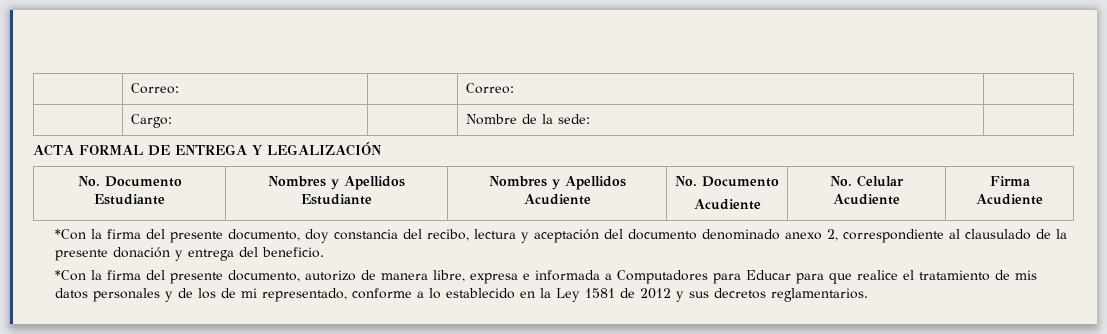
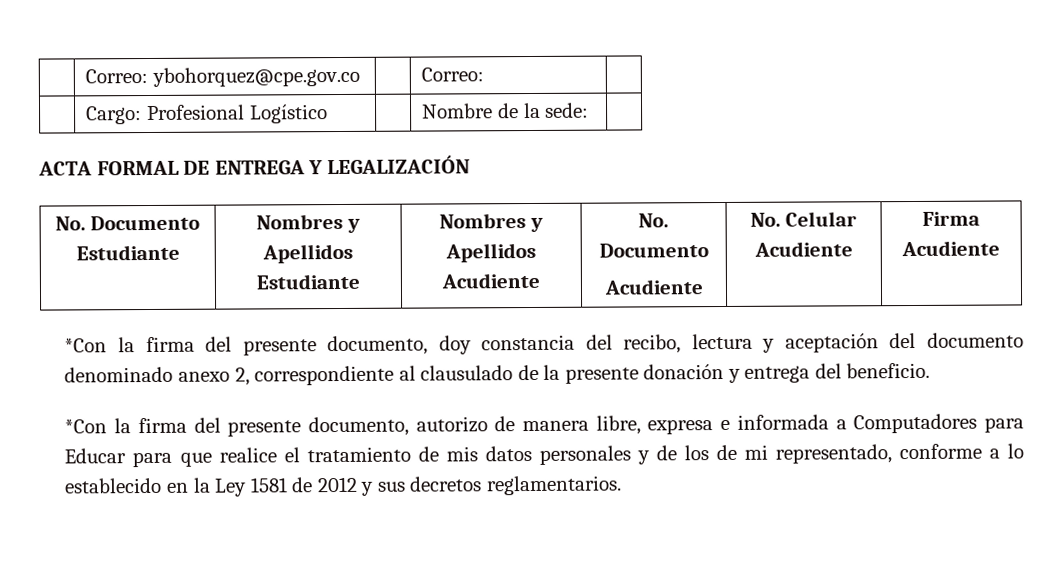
[130,83,179,94] | Correo: -> [85,66,360,87] | Correo: ybohorquez@cpe.gov.co
(172, 121) none -> [146,104,328,124] Profesional Logístico

